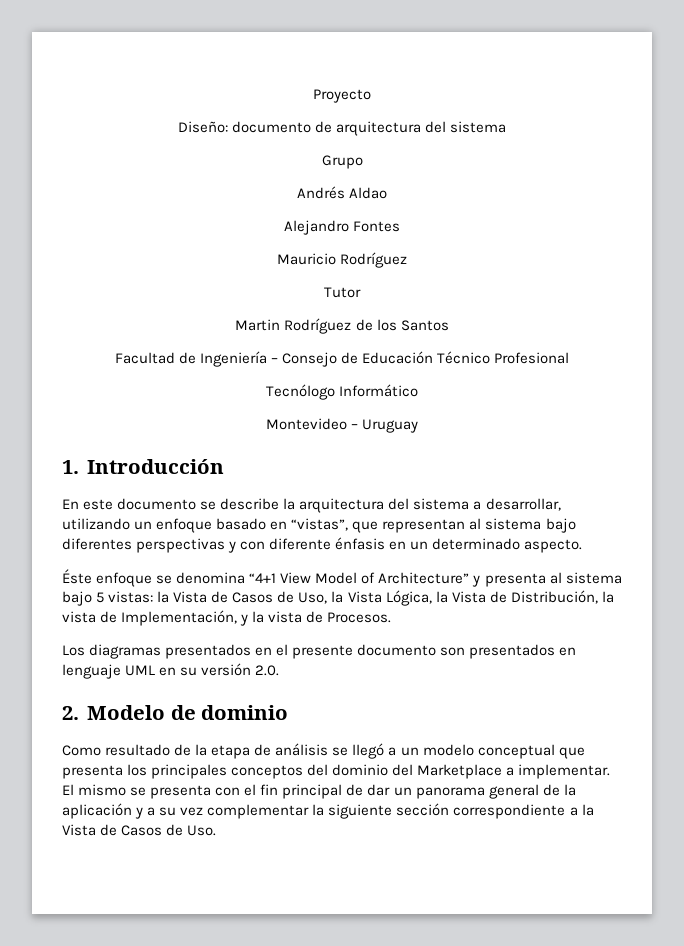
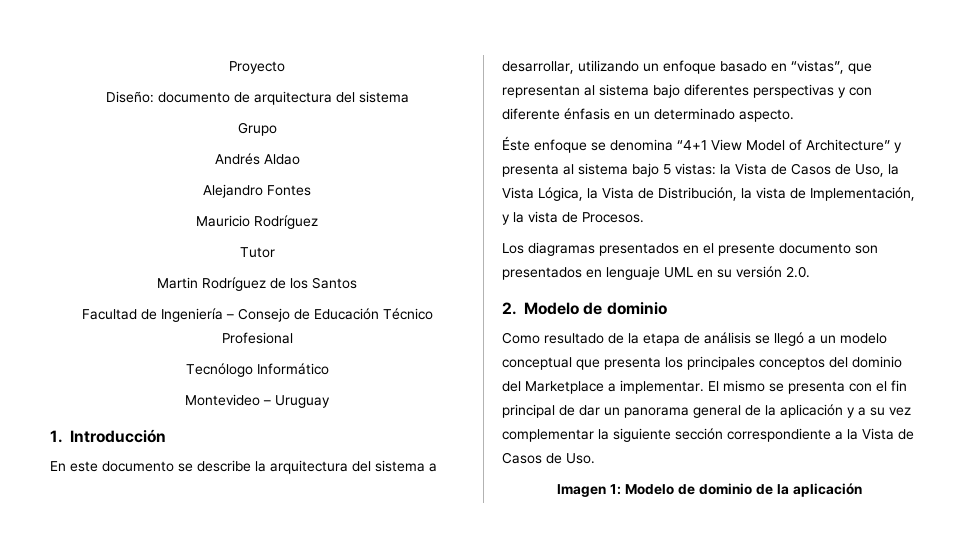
(217, 830) none -> [556,483,862,497] // Imagen 1: Modelo de dominio de la aplicación

